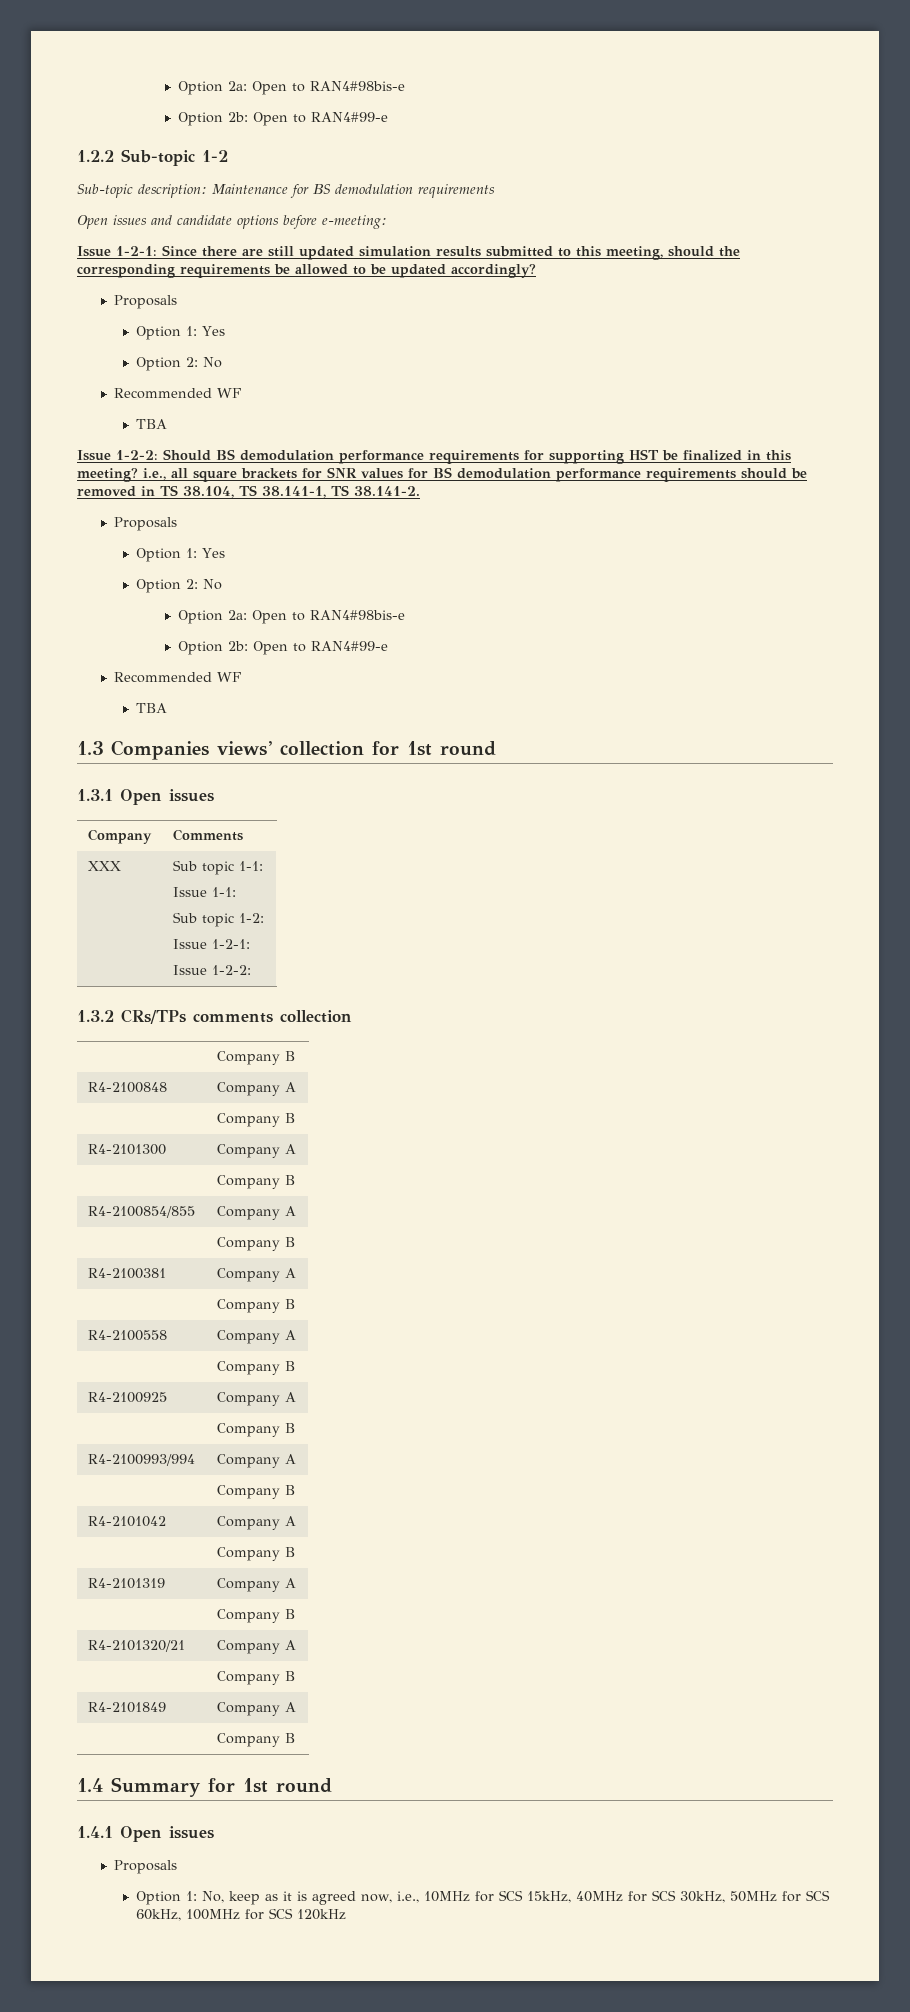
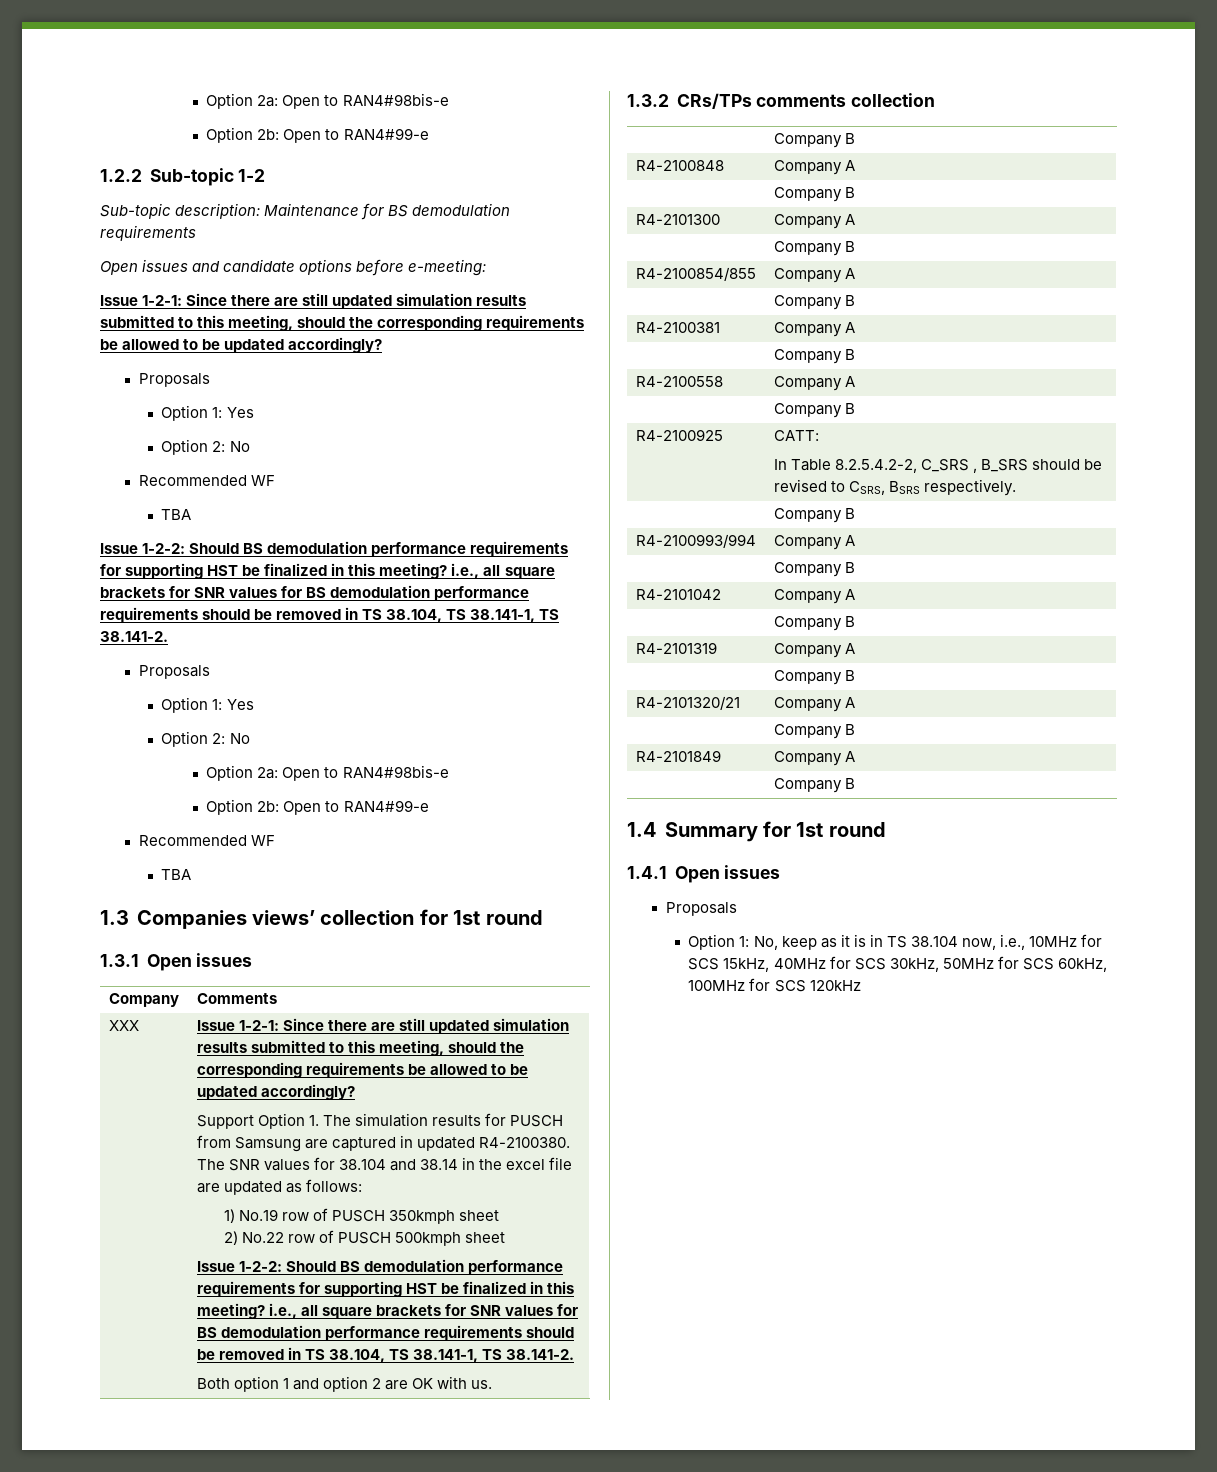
[172,860,263,875] [172,887,236,897] [172,912,264,927] [172,939,250,949] [172,965,251,975] Sub topic 1-1: // Issue 1-1: // Sub topic 1-2: // Issue 1-2-1: // Issue 1-2-2: -> [196,1018,570,1034] [196,1040,525,1056] [196,1062,529,1078] [196,1084,355,1100] [196,1113,564,1129] [196,1135,571,1152] [196,1157,573,1171] [196,1179,363,1195] [223,1208,500,1224] [223,1230,506,1246] [196,1259,564,1275] [196,1281,575,1297] [196,1303,579,1319] [196,1325,575,1341] [196,1347,575,1363] [196,1376,493,1392] Issue 1-2-1: Since there are still updated simulation results submitted to this meeting, should the corresponding requirements be allowed to be updated accordingly? // Support Option 1. The simulation results for PUSCH from Samsung are captured in updated R4-2100380. The SNR values for 38.104 and 38.14 in the excel file are updated as follows: // 1) No.19 row of PUSCH 350kmph sheet // 2) No.22 row of PUSCH 500kmph sheet // Issue 1-2-2: Should BS demodulation performance requirements for supporting HST be finalized in this meeting? i.e., all square brackets for SNR values for BS demodulation performance requirements should be removed in TS 38.104, TS 38.141-1, TS 38.141-2. // Both option 1 and option 2 are OK with us.
[216,1392,296,1406] Company A -> [773,430,819,441] [773,459,1103,473] [773,479,1017,496] CATT: // In Table 8.2.5.4.2-2, C_SRS , B_SRS should be revised to CSRS, BSRS respectively.
[311,1891,356,1905] agreed -> [869,934,958,948] in TS 38.104

